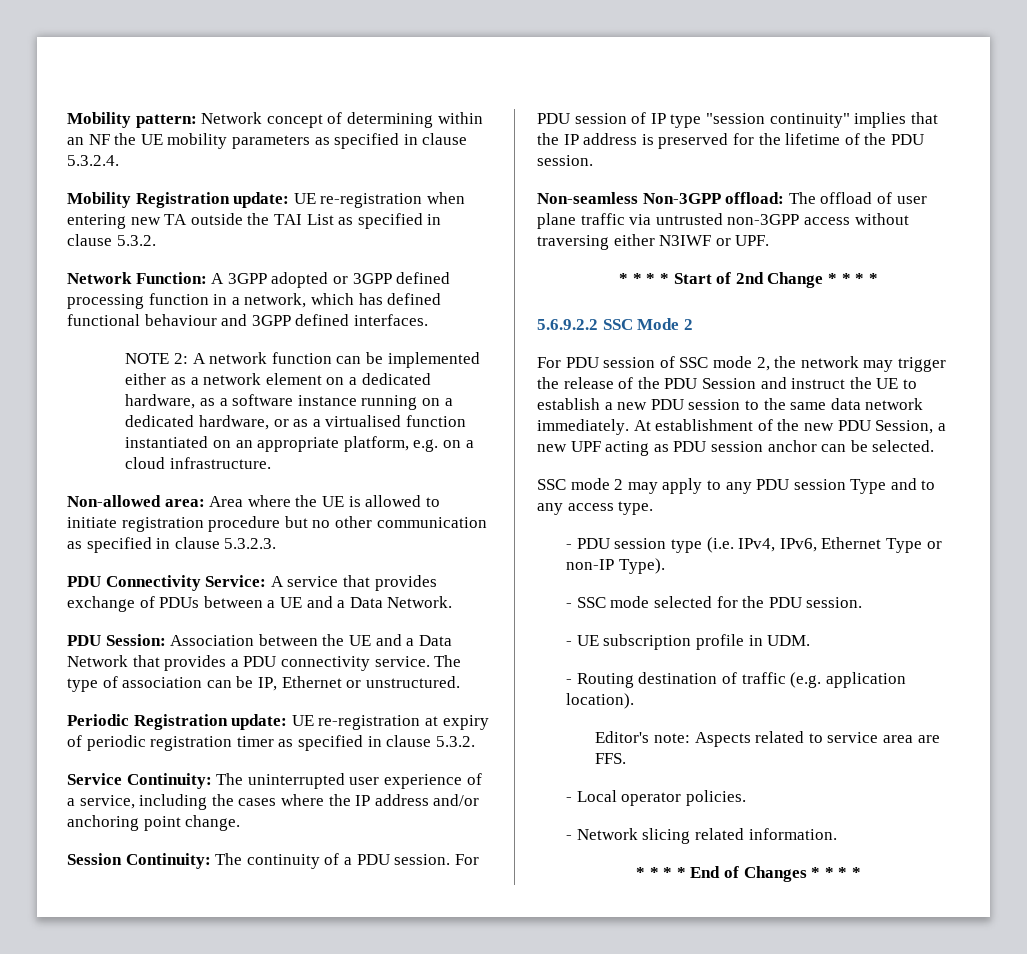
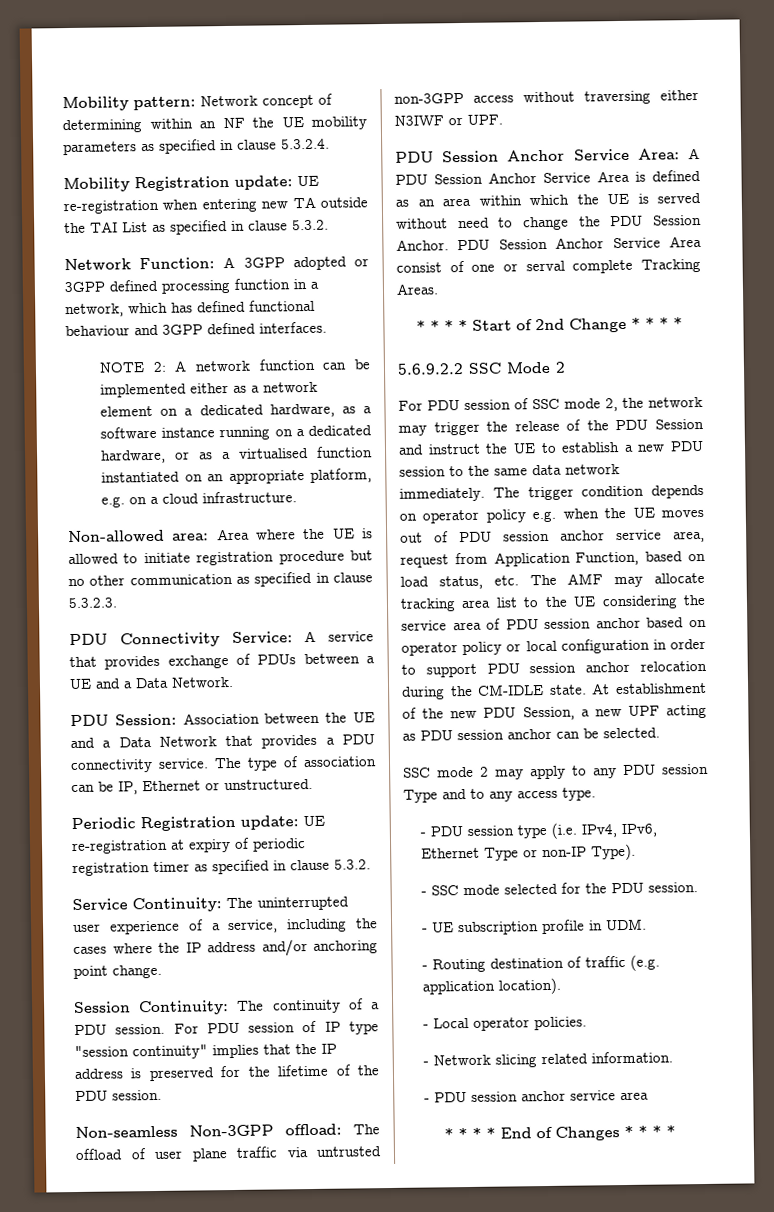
(770, 240) none -> [395,147,700,163] [395,169,701,185] [395,192,701,207] [396,214,702,231] [396,235,702,251] [396,258,701,274] [396,283,439,295] // PDU Session Anchor Service Area: A PDU Session Anchor Service Area is defined as an area within which the UE is served without need to change the PDU Session Anchor. PDU Session Anchor Service Area consist of one or serval complete Tracking Areas.
(629, 427) none -> [492,484,704,501] [399,507,704,524] [400,529,705,543] [400,551,706,568] [400,572,705,590] [400,594,706,612] [401,617,707,631] [401,638,706,656] [401,660,707,678] [402,684,587,700] The trigger condition depends on operator policy e.g. when the UE moves out of PDU session anchor service area, request from Application Function, based on load status, etc. The AMF may allocate tracking area list to the UE considering the service area of PDU session anchor based on operator policy or local configuration in order to support PDU session anchor relocation during the CM-IDLE state.
[595,731,940,747] [595,753,627,764] // Editor's note: Aspects related to service area are FFS. -> (562, 986) none
(837, 834) none -> [424,1090,650,1103] // - PDU session anchor service area

